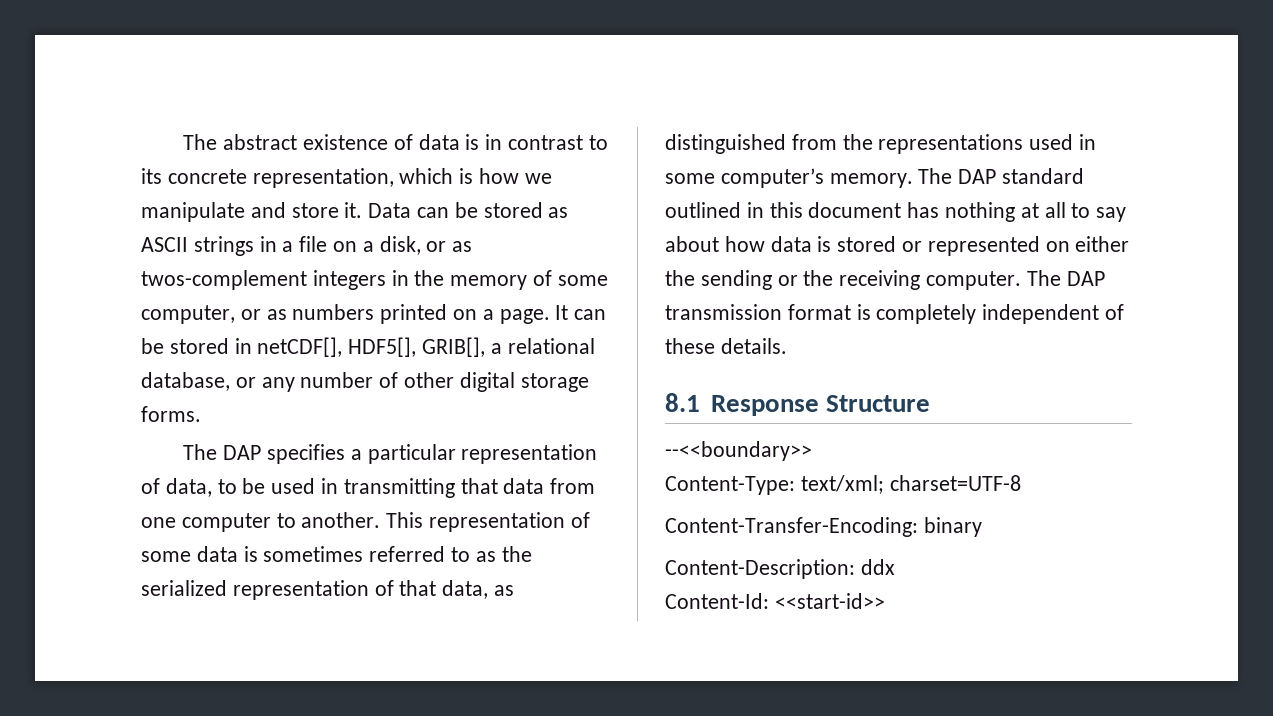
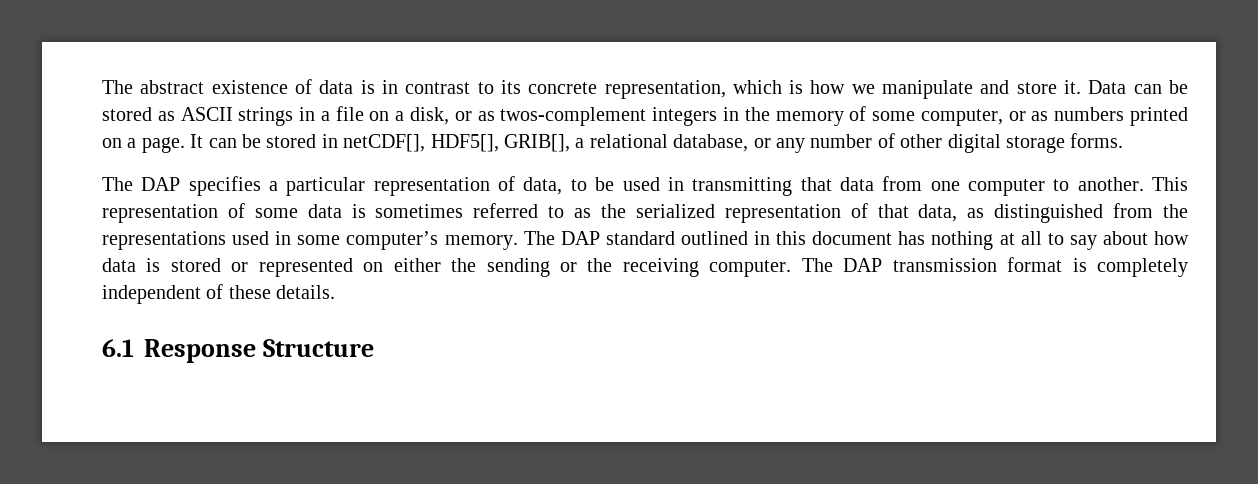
[665,393,700,412] 8.1 -> [102,339,134,357] 6.1
[665,441,812,461] [665,475,1021,495] [665,517,982,537] [665,559,895,579] [665,593,885,609] // --<<boundary>> // Content-Type: text/xml; charset=UTF-8 // Content-Transfer-Encoding: binary // Content-Description: ddx // Content-Id: <<start-id>> -> (374, 348) none

